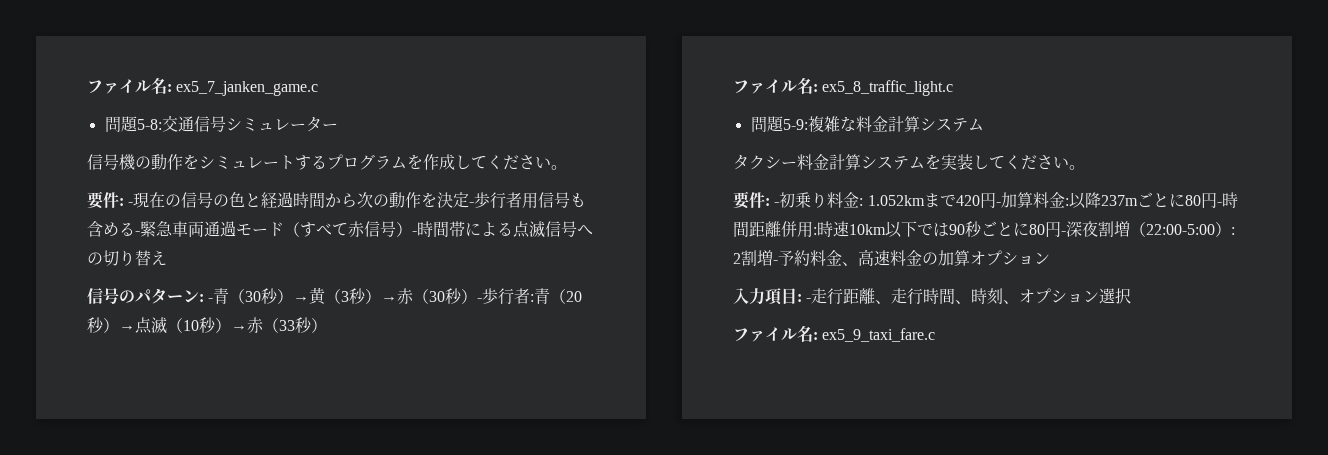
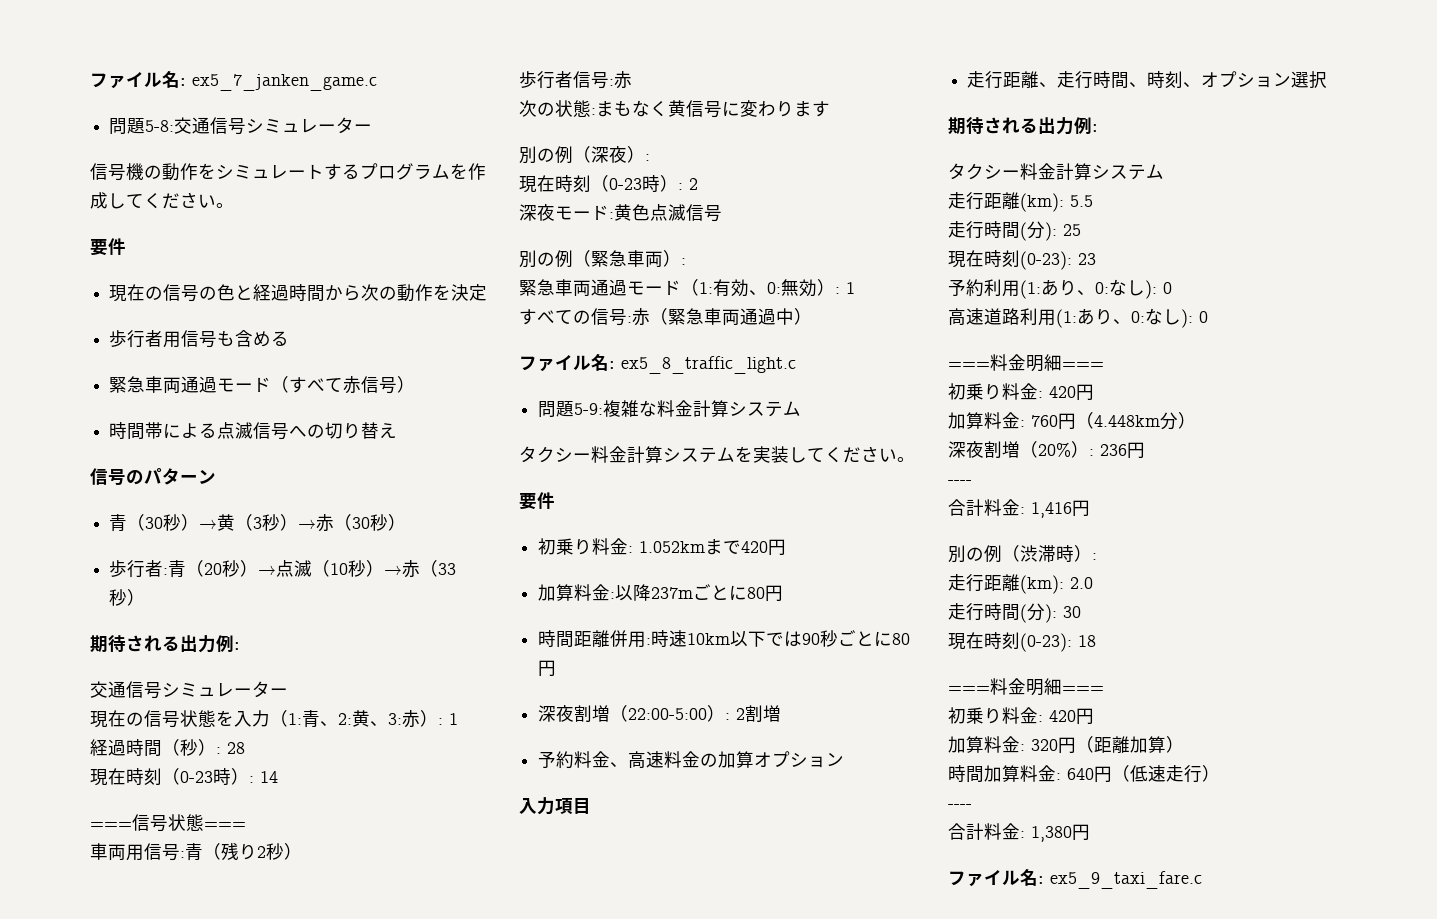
[119,198,134,206] : - -> (126, 246) //
[469,202,475,206] - -> (488, 292) //
[135,231,140,235] - -> (290, 338) //
[412,231,417,235] - -> (416, 384) //
[199,294,214,302] : - -> (216, 477) //
[477,298,483,302] - -> (407, 522) //
(327, 325) none -> [90,635,240,653] [90,681,288,699] [90,710,458,728] [90,739,245,757] [90,768,278,786] [90,814,246,832] [90,843,302,861] [519,71,632,89] [519,100,830,118] [519,146,650,164] [519,175,698,193] [519,204,722,222] [519,250,686,268] [519,279,855,297] [519,308,812,326] // 期待される出力例: // 交通信号シミュレーター // 現在の信号状態を入力（1:青、2:黄、3:赤）: 1 // 経過時間（秒）: 28 // 現在時刻（0-23時）: 14 // ===信号状態=== // 車両用信号:青（残り2秒） // 歩行者信号:赤 // 次の状態:まもなく黄信号に変わります // 別の例（深夜）: // 現在時刻（0-23時）: 2 // 深夜モード:黄色点滅信号 // 別の例（緊急車両）: // 緊急車両通過モード（1:有効、0:無効）: 1 // すべての信号:赤（緊急車両通過中）
[765,198,780,206] : - -> (555, 500) //
[995,202,1001,206] - -> (787, 547) //
[1216,202,1222,206] - -> (784, 593) //
[1061,231,1066,235] - -> (557, 668) //
[773,260,778,264] - -> (782, 713) //
[797,294,812,302] : - -> (591, 806) //
(1132, 296) none -> [948,117,1098,135] [948,163,1164,180] [948,192,1093,212] [948,221,1081,241] [948,250,1096,270] [948,279,1172,299] [948,308,1208,328] [948,354,1104,372] [948,383,1094,401] [948,412,1196,430] [948,441,1145,459] [948,480,972,485] [948,499,1090,518] [948,545,1097,563] [948,574,1093,594] [948,603,1081,623] [948,632,1096,652] [948,678,1104,696] [948,707,1094,725] [948,736,1184,754] [948,765,1220,783] [948,804,972,809] [948,823,1090,842] // 期待される出力例: // タクシー料金計算システム // 走行距離(km): 5.5 // 走行時間(分): 25 // 現在時刻(0-23): 23 // 予約利用(1:あり、0:なし): 0 // 高速道路利用(1:あり、0:なし): 0 // ===料金明細=== // 初乗り料金: 420円 // 加算料金: 760円（4.448km分） // 深夜割増（20%）: 236円 // ---- // 合計料金: 1,416円 // 別の例（渋滞時）: // 走行距離(km): 2.0 // 走行時間(分): 30 // 現在時刻(0-23): 18 // ===料金明細=== // 初乗り料金: 420円 // 加算料金: 320円（距離加算） // 時間加算料金: 640円（低速走行） // ---- // 合計料金: 1,380円

